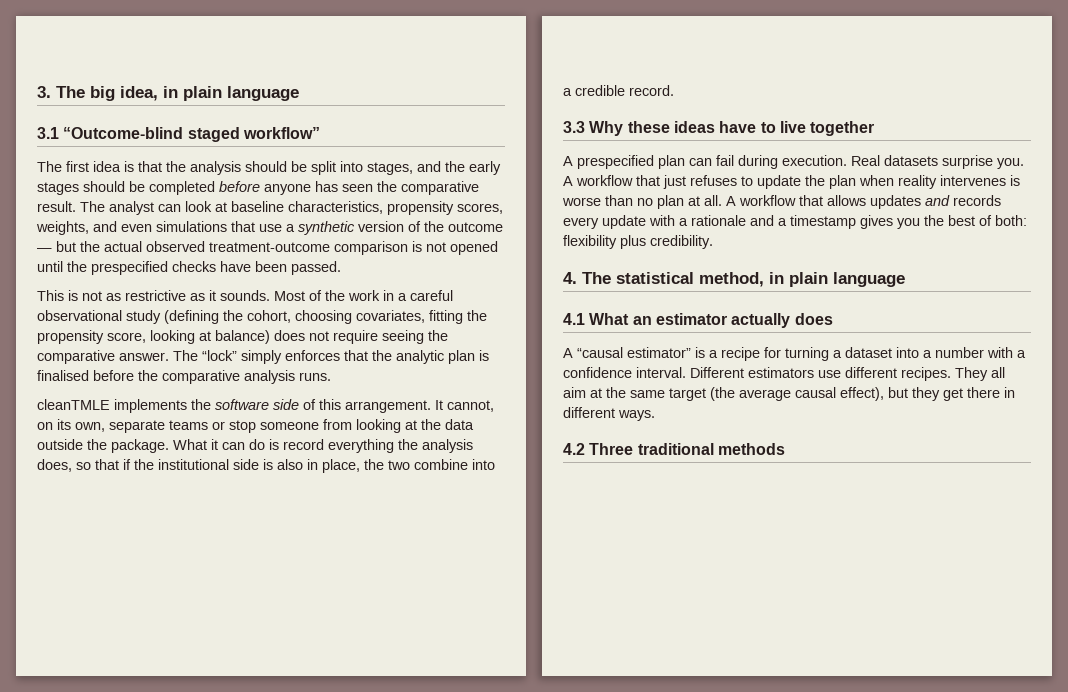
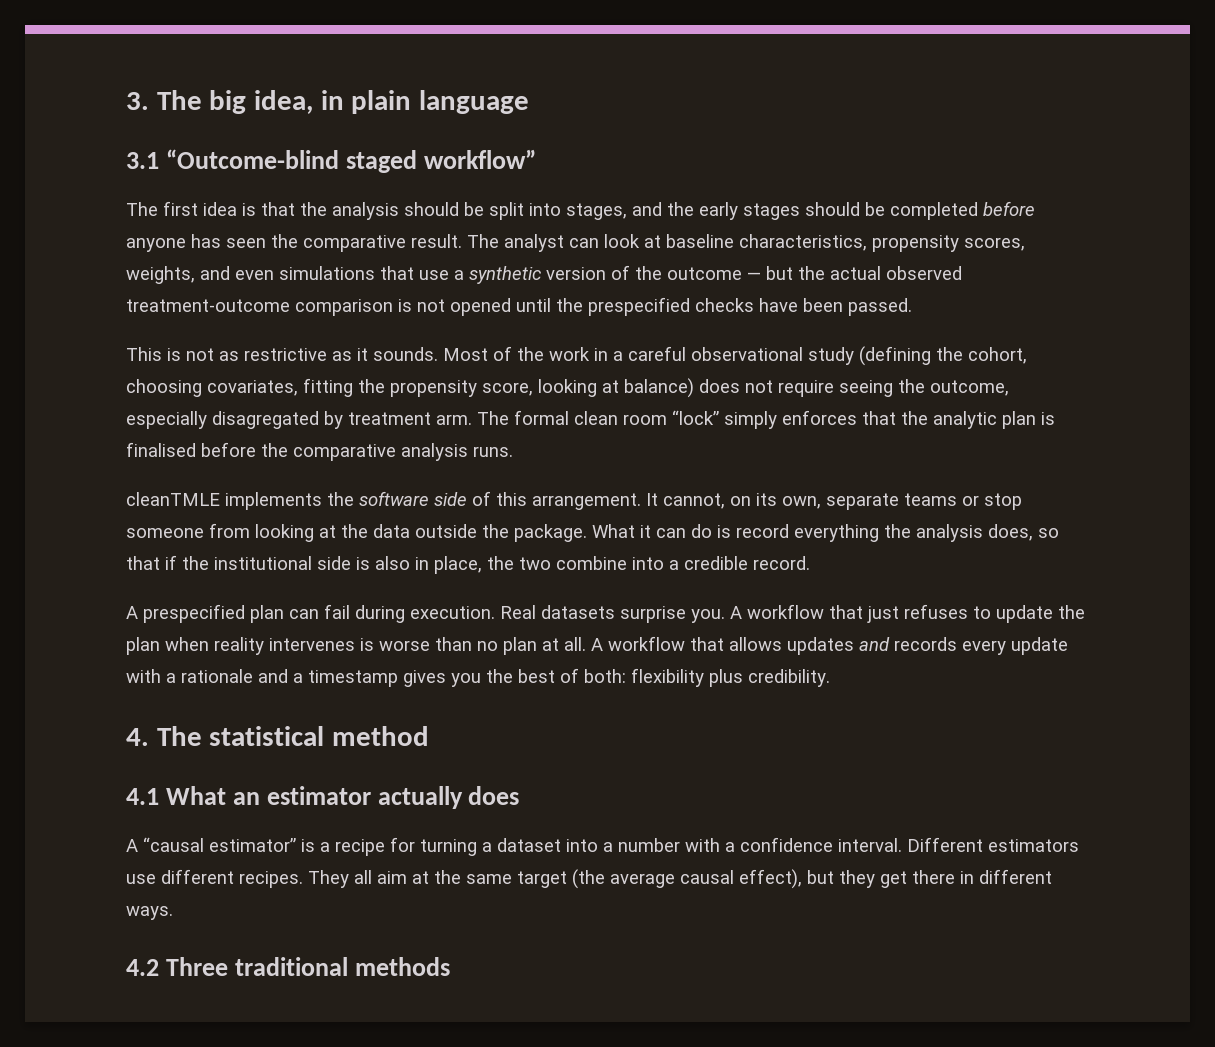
[37,350,198,364] comparative answer. The -> [930,380,1009,396] [126,410,667,429] outcome, especially disagregated by treatment arm. The formal clean room
[563,121,875,136] // 3.3 Why these ideas have to live together -> (810, 563) none
[699,272,905,287] method, in plain language -> [332,726,430,746] method

